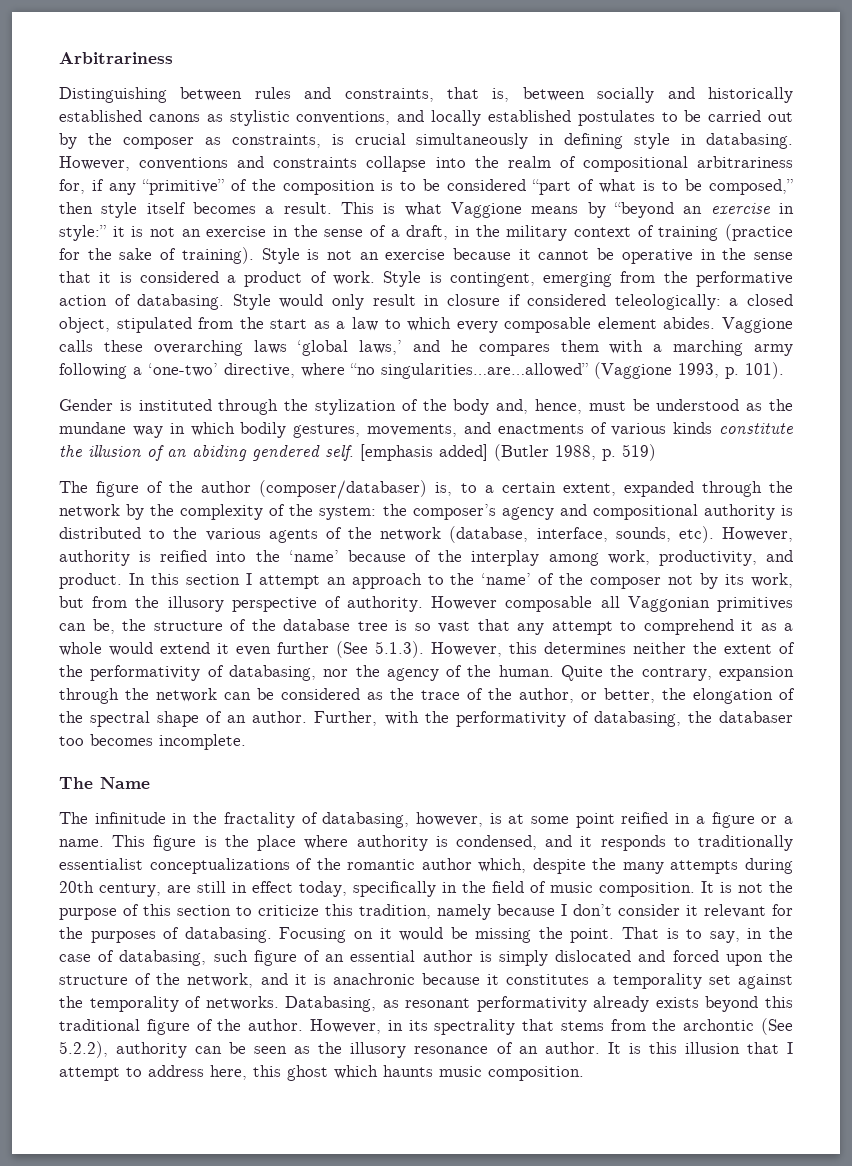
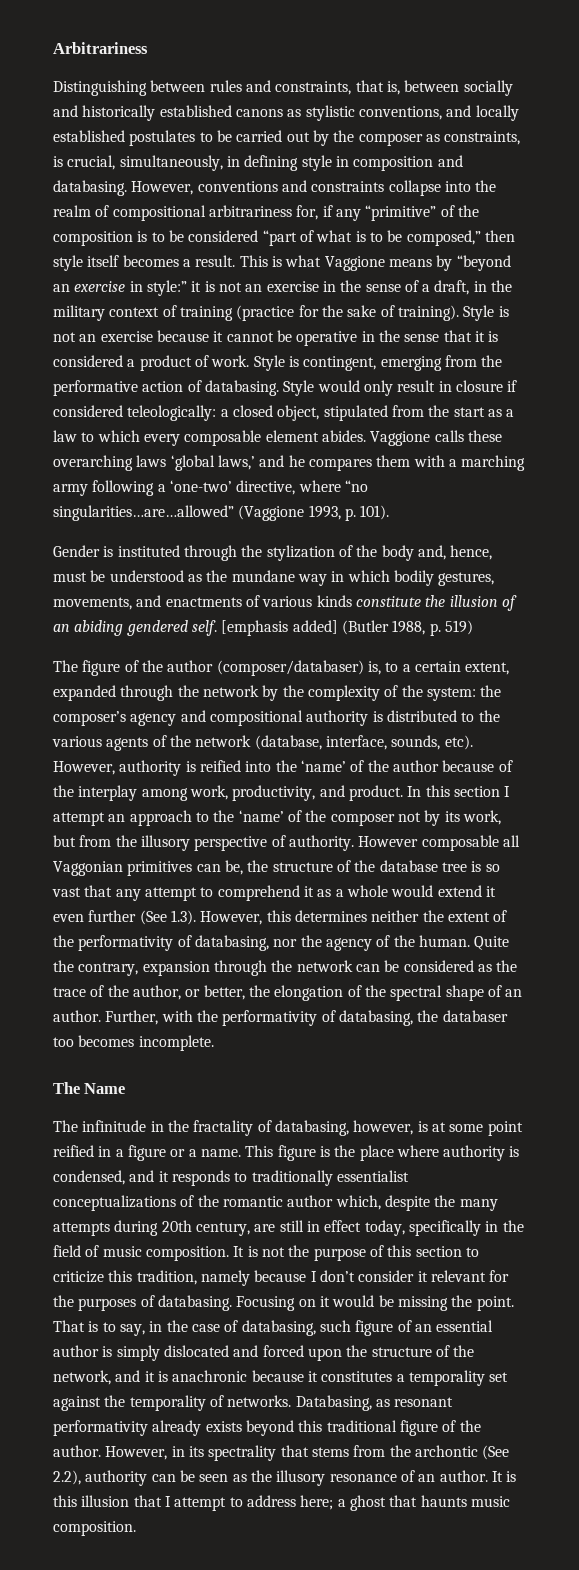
[354,133,529,149] crucial simultaneously -> [67,155,223,171] crucial, simultaneously,
(697, 139) none -> [353,155,463,171] composition and
(339, 556) none -> [350,760,439,772] of the author
[375,641,424,658] 5.1.3). -> [170,910,196,925] 1.3).
[59,1041,108,1058] 5.2.2), -> [53,1470,81,1485] 2.2),
[210,1065,378,1081] here, this ghost which -> [300,1495,418,1511] here; a ghost that

